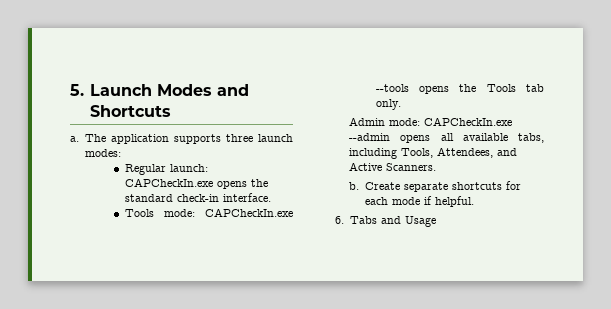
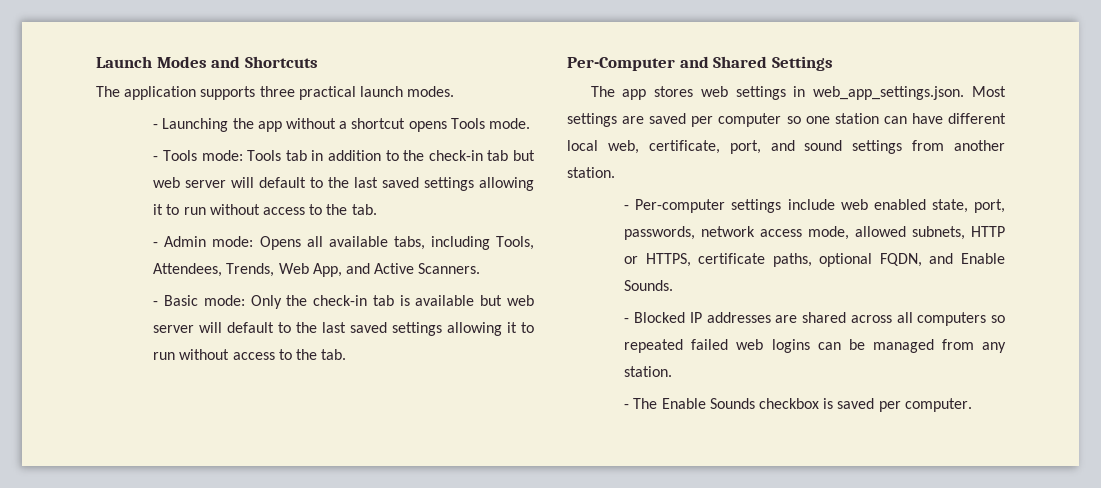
[70,84,84,96] 5. -> (96, 62) none
[70,136,79,142] a. -> (318, 62) none
[258,134,293,142] [84,149,121,157] [124,164,208,175] [124,178,268,189] [124,193,271,202] [124,208,293,217] [375,84,544,94] [375,99,401,110] [349,117,513,126] [349,133,431,143] launch modes: // Regular launch: CAPCheckIn.exe opens the standard check-in interface. // Tools mode: CAPCheckIn.exe --tools opens the Tools tab only. // Admin mode: CAPCheckIn.exe --admin opens -> [298,86,455,100] [153,118,530,132] [153,150,536,161] [153,177,534,191] [153,204,377,215] [153,236,301,250] practical launch modes. // - Launching the app without a shortcut opens Tools mode. // - Tools mode: Tools tab in addition to the check-in tab but web server will default to the last saved settings allowing it to run without access to the tab. // - Admin mode: Opens
(494, 152) none -> [226,263,342,277] Trends, Web App,
[349,181,521,192] [364,196,474,207] [335,216,436,227] b. Create separate shortcuts for each mode if helpful. // 6. Tabs and Usage -> [153,295,535,309] [153,322,534,336] [153,349,347,360] [567,56,833,71] [590,86,1006,100] [567,113,1006,127] [567,140,1005,154] [567,167,615,178] [624,199,1005,213] [624,226,1005,240] [624,253,1005,267] [624,280,674,291] [624,312,1005,326] [624,339,1006,353] [624,366,673,377] [624,398,972,412] - Basic mode: Only the check-in tab is available but web server will default to the last saved settings allowing it to run without access to the tab. // Per-Computer and Shared Settings // The app stores web settings in web_app_settings.json. Most settings are saved per computer so one station can have different local web, certificate, port, and sound settings from another station. // - Per-computer settings include web enabled state, port, passwords, network access mode, allowed subnets, HTTP or HTTPS, certificate paths, optional FQDN, and Enable Sounds. // - Blocked IP addresses are shared across all computers so repeated failed web logins can be managed from any station. // - The Enable Sounds checkbox is saved per computer.

